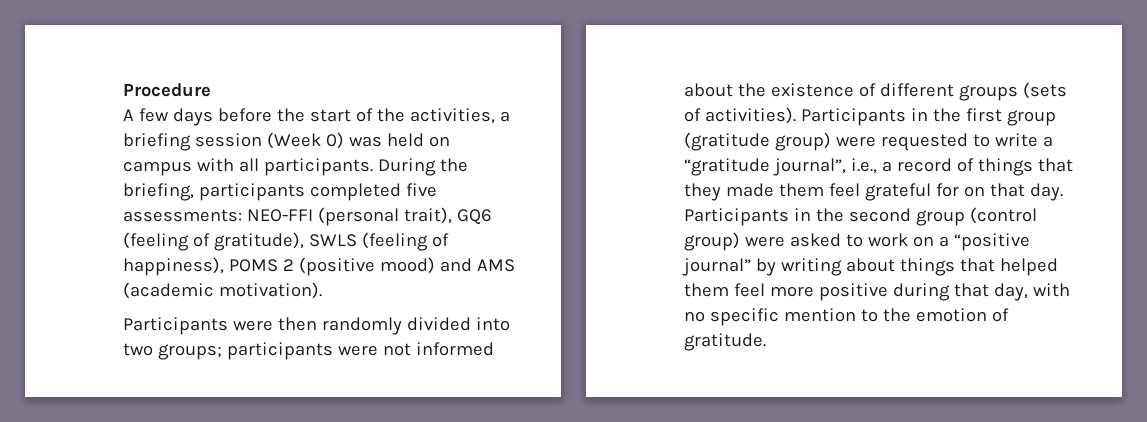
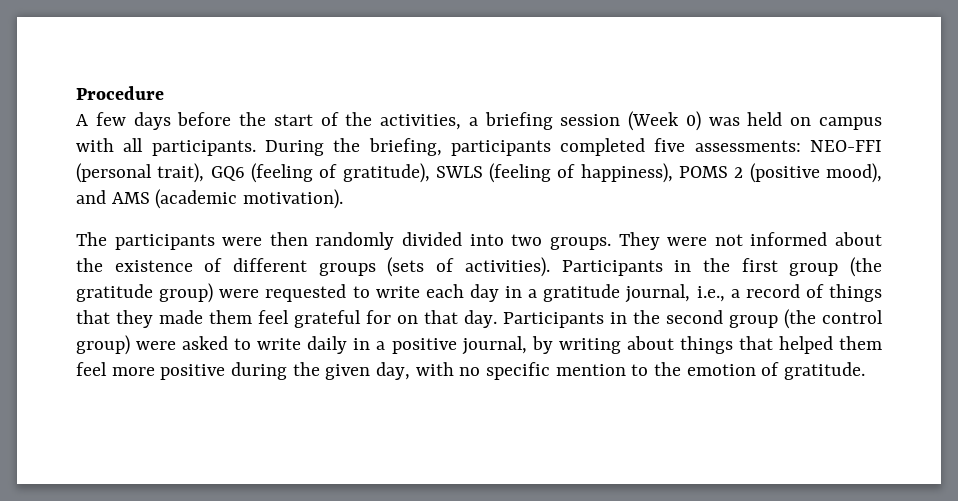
[379,257,435,274] mood) -> [825,163,882,183] mood),
[123,317,228,335] Participants -> [76,232,215,250] The participants
[157,342,333,360] groups; participants -> [549,232,660,250] groups. They
[684,132,770,151] (gratitude -> [850,257,883,277] [76,284,153,302] (the gratitude
[1042,136,1053,147] [684,158,846,176] a “gratitude journal”, -> [425,284,691,303] each day in a gratitude journal,
[969,207,1037,224] (control -> [784,309,883,329] (the control
[867,233,1030,251] [682,258,751,276] work on a “positive journal” -> [257,336,527,355] write daily in a positive journal,
[953,283,989,297] that -> [292,362,371,380] the given

